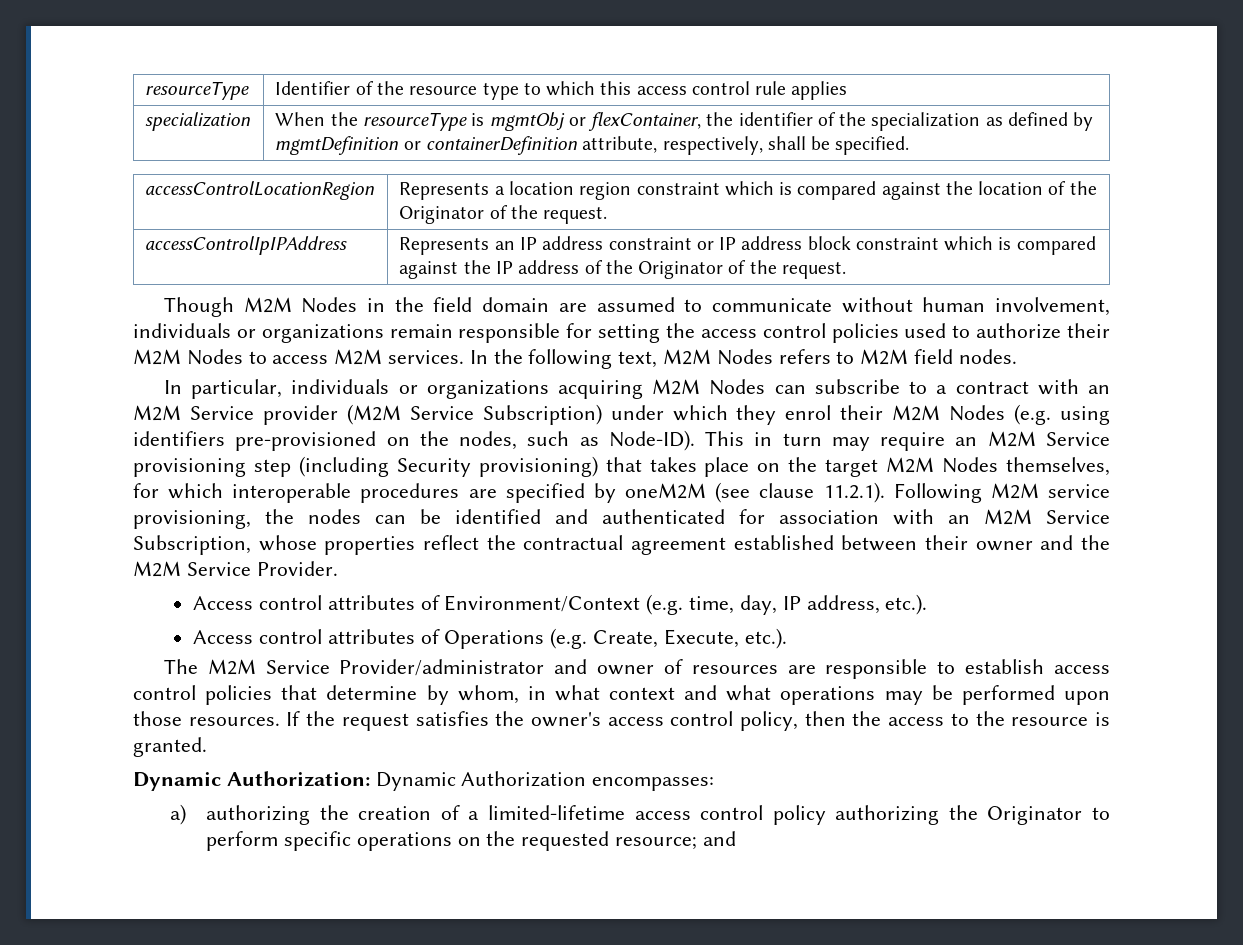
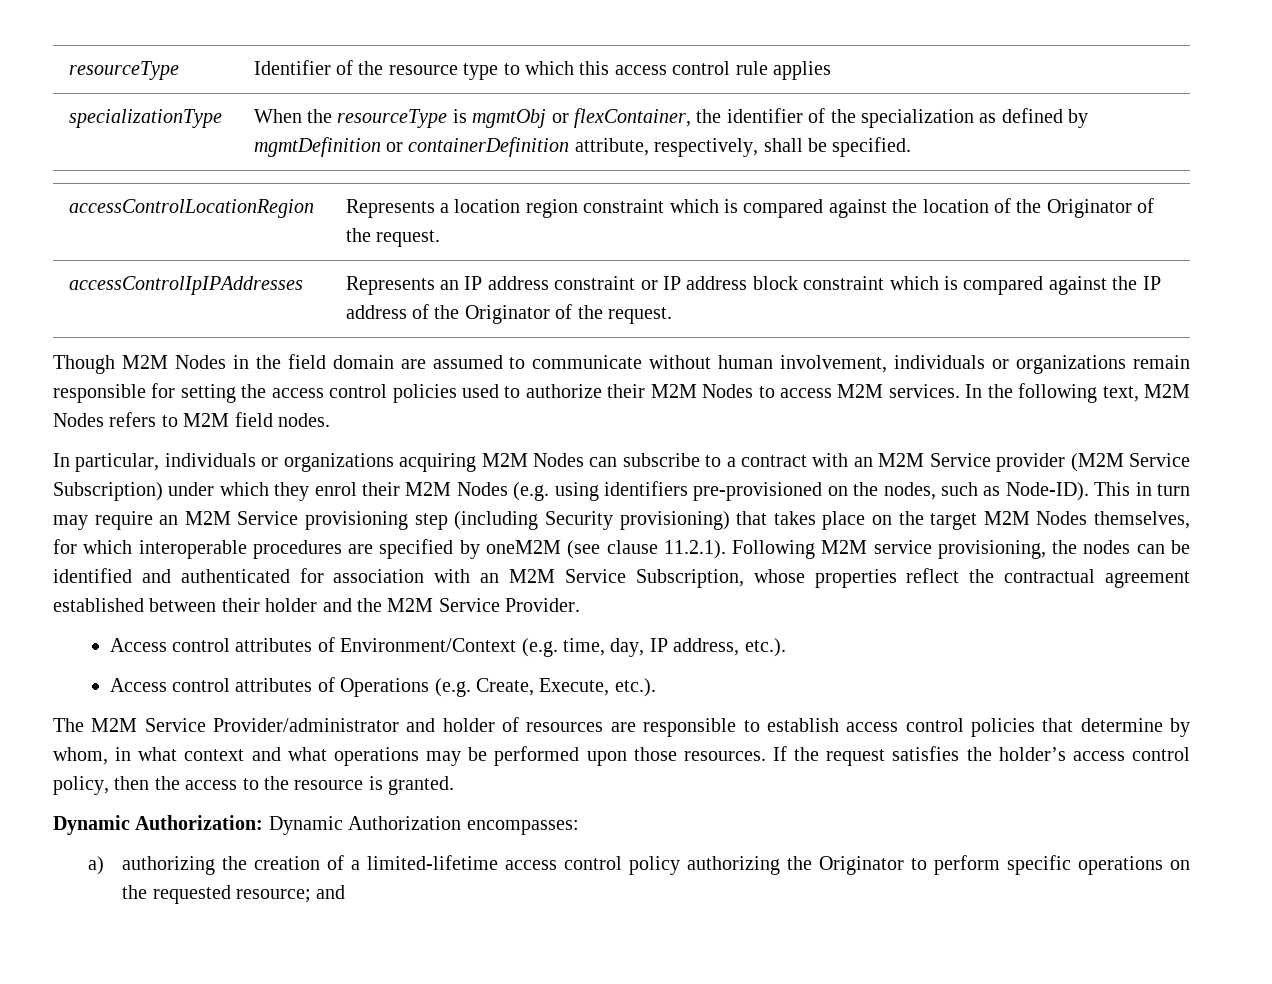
[145,112,252,131] specialization -> [68,109,222,128] specializationType
[145,236,348,255] accessControlIpIPAddress -> [68,276,303,295] accessControlIpIPAddresses
[975,541,1033,551] owner -> [265,598,318,612] holder
[597,665,655,675] owner -> [442,718,495,732] holder
[530,712,601,727] owner's -> [998,747,1066,761] holder’s

